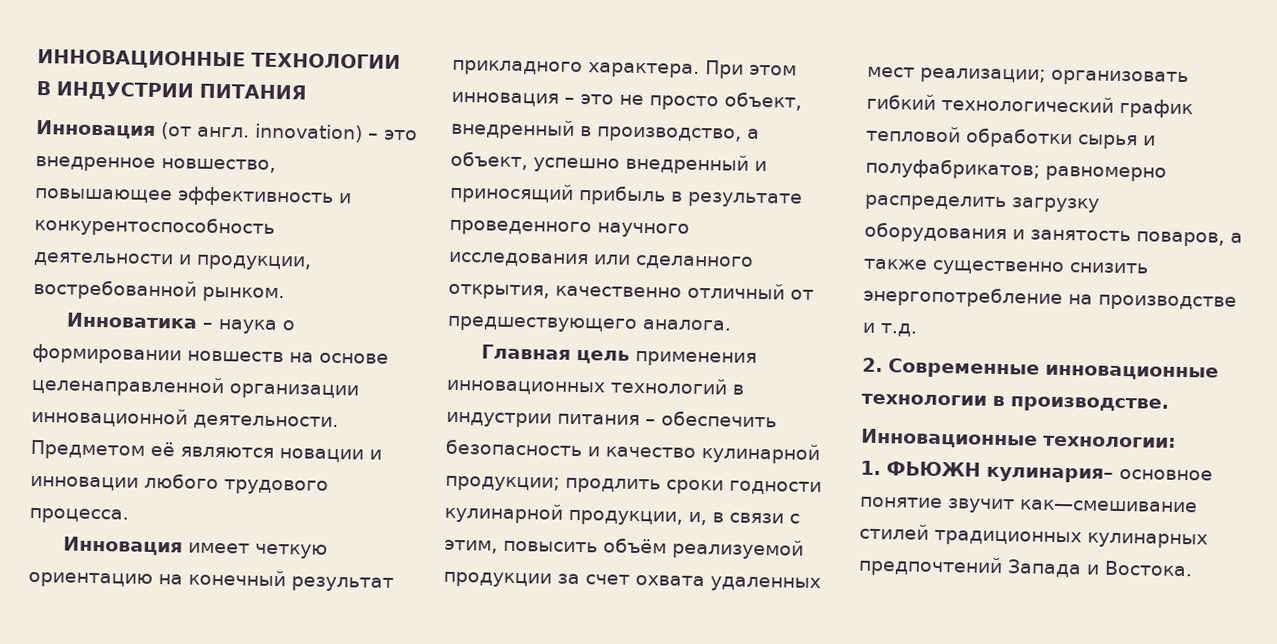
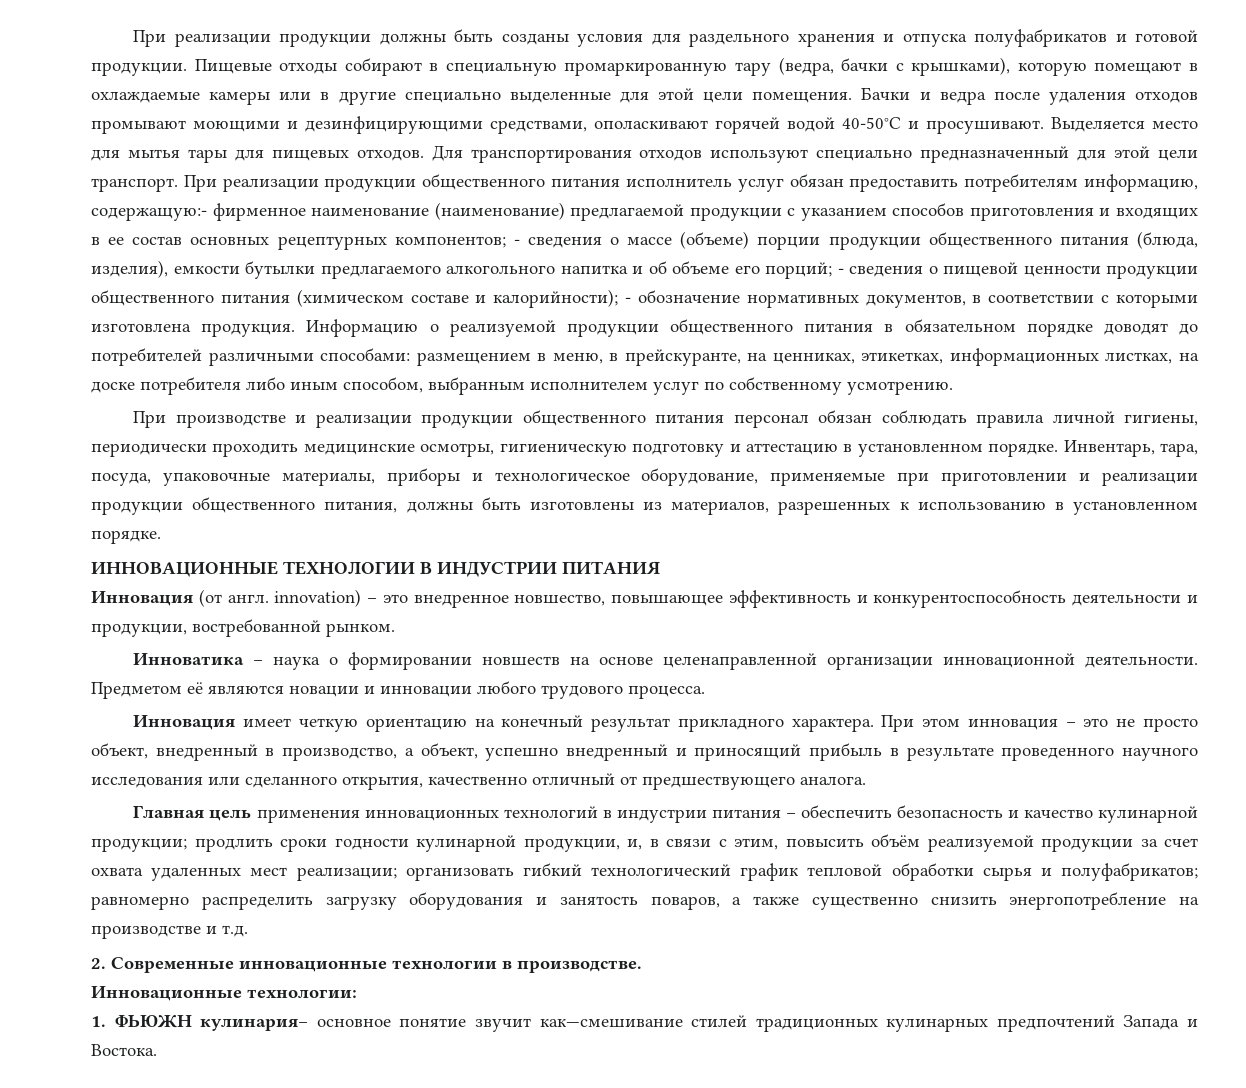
(37, 59) none -> [133,29,1198,47] [91,57,1198,76] [91,87,1198,105] [91,116,1198,134] [91,145,1198,163] [91,174,1199,192] [91,202,1198,221] [91,231,1198,250] [91,260,1198,279] [91,289,1198,308] [91,319,1198,337] [91,348,1199,366] [91,377,953,395] [133,410,1199,428] [91,440,1198,457] [91,468,1198,486] [91,497,1198,515] [91,530,161,544] При реализации продукции должны быть созданы условия для раздельного хранения и отпуска полуфабрикатов и готовой продукции. Пищевые отходы собирают в специальную промаркированную тару (ведра, бачки с крышками), которую помещают в охлаждаемые камеры или в другие специально выделенные для этой цели помещения. Бачки и ведра после удаления отходов промывают моющими и дезинфицирующими средствами, ополаскивают горячей водой 40-50°С и просушивают. Выделяется место для мытья тары для пищевых отходов. Для транспортирования отходов используют специально предназначенный для этой цели транспорт. При реализации продукции общественного питания исполнитель услуг обязан предоставить потребителям информацию, содержащую:- фирменное наименование (наименование) предлагаемой продукции с указанием способов приготовления и входящих в ее состав основных рецептурных компонентов; - сведения о массе (объеме) порции продукции общественного питания (блюда, изделия), емкости бутылки предлагаемого алкогольного напитка и об объеме его порций; - сведения о пищевой ценности продукции общественного питания (химическом составе и калорийности); - обозначение нормативных документов, в соответствии с которыми изготовлена продукция. Информацию о реализуемой продукции общественного питания в обязательном порядке доводят до потребителей различными способами: размещением в меню, в прейскуранте, на ценниках, этикетках, информационных листках, на доске потребителя либо иным способом, выбранным исполнителем услуг по собственному усмотрению. // При производстве и реализации продукции общественного питания персонал обязан соблюдать правила личной гигиены, периодически проходить медицинские осмотры, гигиеническую подготовку и аттестацию в установленном порядке. Инвентарь, тара, посуда, упаковочные материалы, приборы и технологическое оборудование, применяемые при приготовлении и реализации продукции общественного питания, должны быть изготовлены из материалов, разрешенных к использованию в установленном порядке. //

